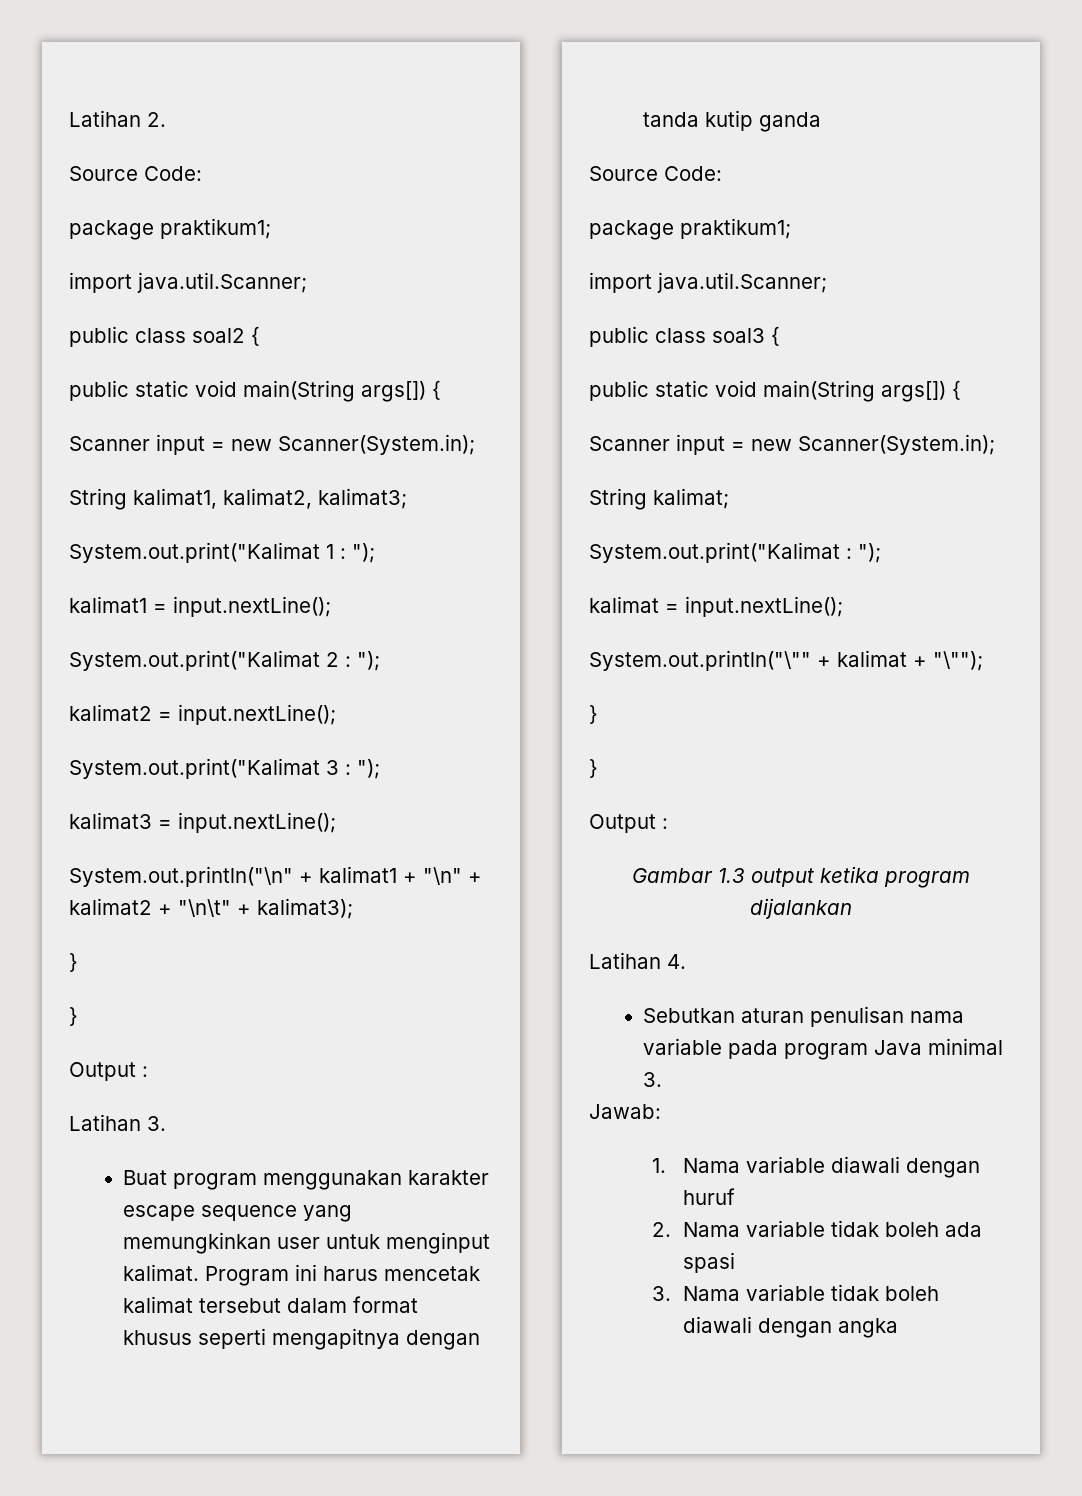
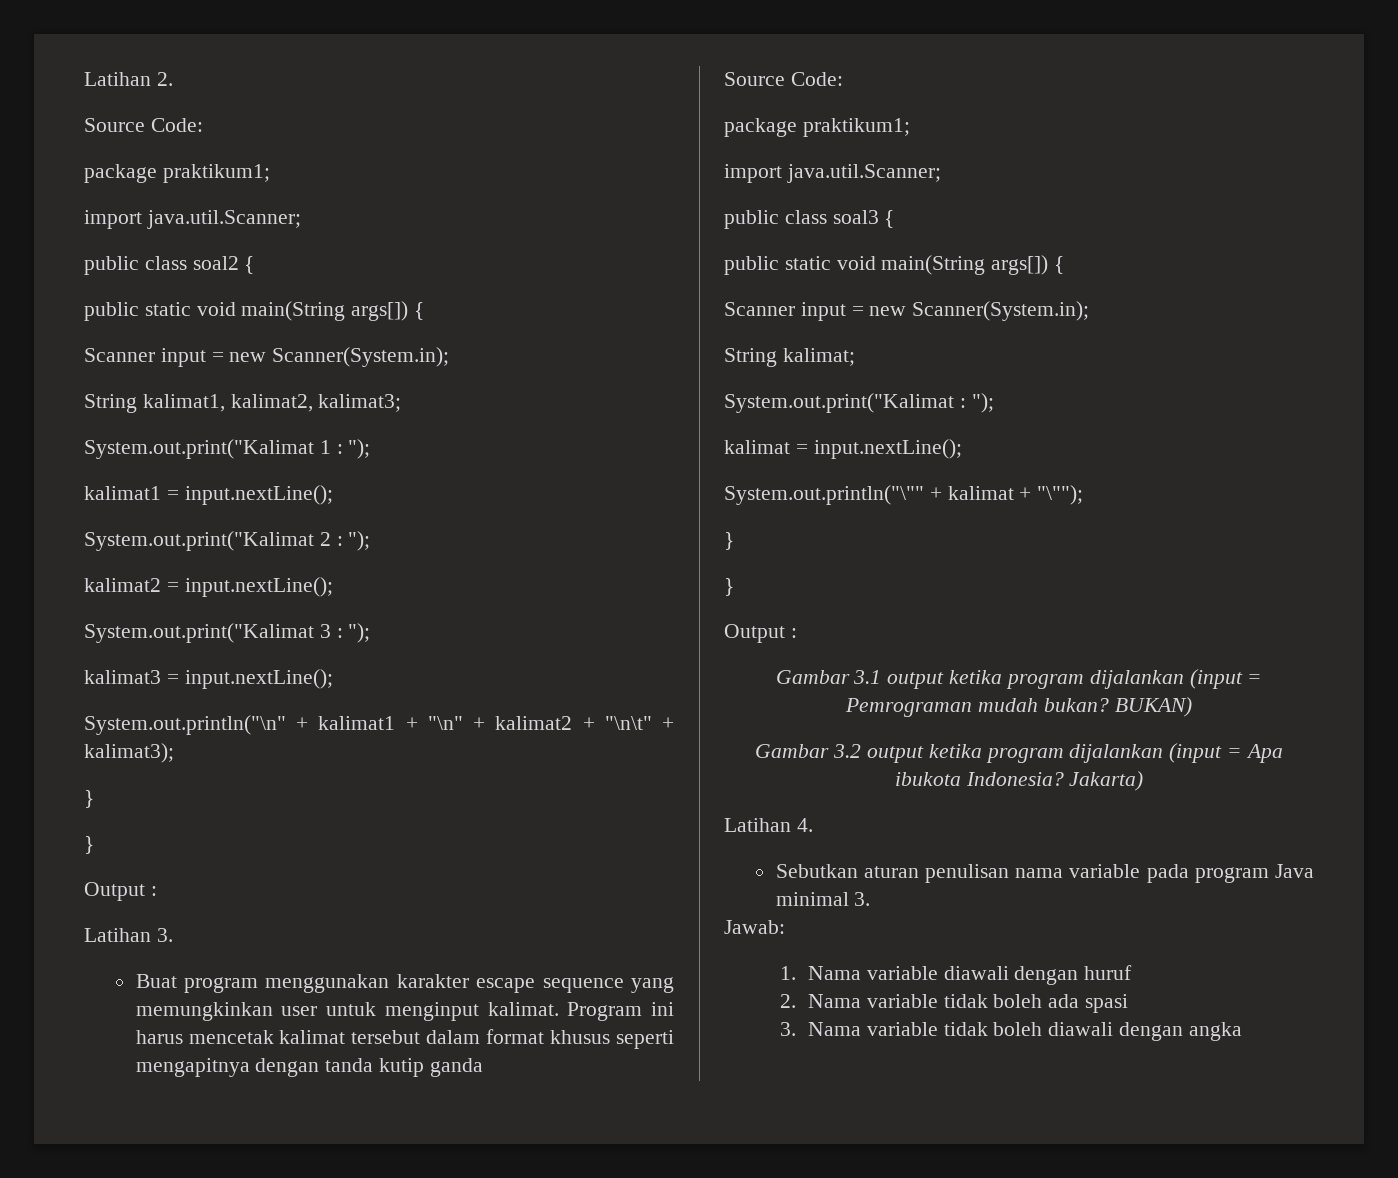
[718,866,970,888] [750,898,852,919] 1.3 output ketika program dijalankan -> [853,669,1263,689] [845,697,1192,717] [755,743,1283,763] [894,771,1144,791] 3.1 output ketika program dijalankan (input = Pemrograman mudah bukan? BUKAN) // Gambar 3.2 output ketika program dijalankan (input = Apa ibukota Indonesia? Jakarta)

